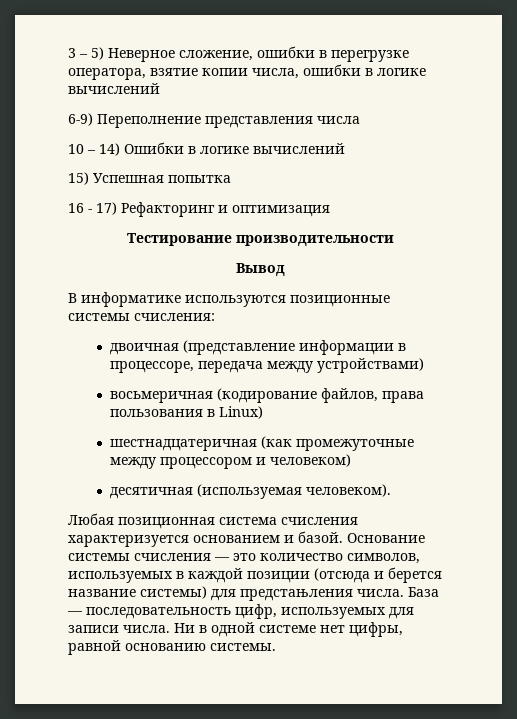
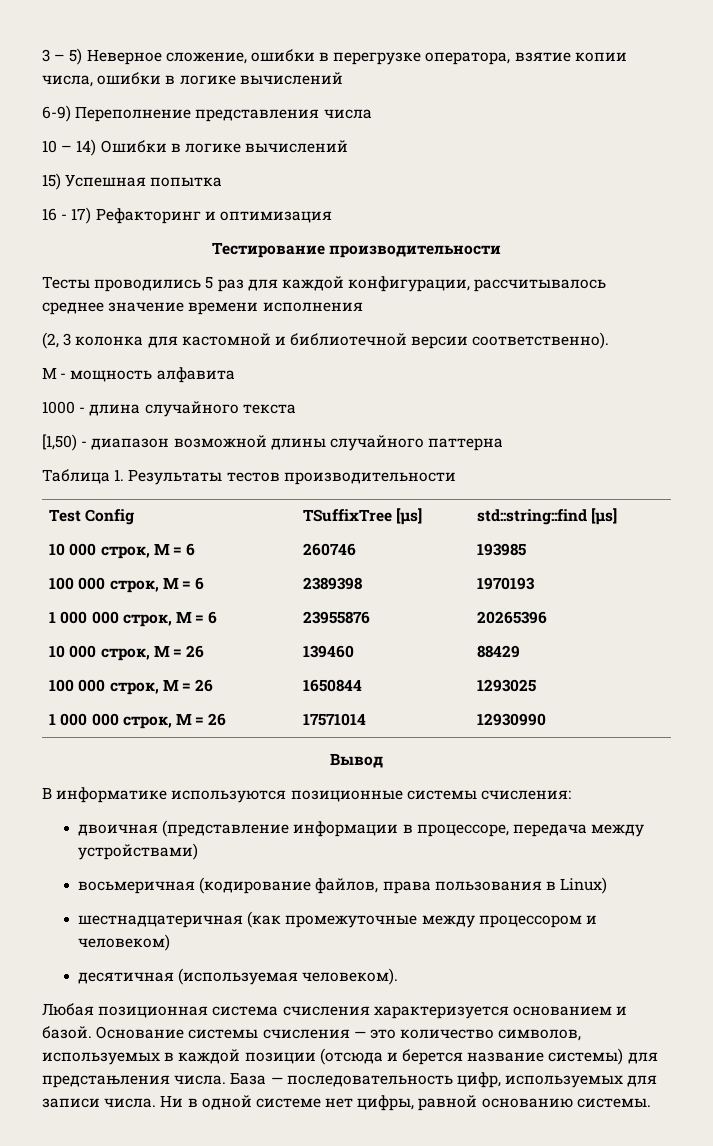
(394, 241) none -> [42,276,607,292] [42,302,363,315] [42,332,610,349] [42,367,235,383] [42,401,296,417] [42,434,504,451] [42,469,456,485] [49,509,135,525] [303,508,423,525] [477,508,618,525] [49,543,196,559] [303,543,357,556] [477,543,527,556] [49,577,205,593] [303,577,363,590] [477,577,536,590] [49,611,218,627] [303,611,371,624] [477,611,548,624] [49,645,205,661] [303,645,355,658] [477,645,521,658] [49,679,214,695] [303,679,363,692] [477,679,537,692] [49,713,227,729] [303,713,367,726] [477,713,547,726] // Тесты проводились 5 раз для каждой конфигурации, рассчитывалось среднее значение времени исполнения // (2, 3 колонка для кастомной и библиотечной версии соответственно). // М - мощность алфавита // 1000 - длина случайного текста // [1,50) - диапазон возможной длины случайного паттерна // Таблица 1. Результаты тестов производительности // Test Config | TSuffixTree [µs] | std::string::find [µs] // 10 000 строк, М = 6 | 260746 | 193985 // 100 000 строк, М = 6 | 2389398 | 1970193 // 1 000 000 строк, М = 6 | 23955876 | 20265396 // 10 000 строк, М = 26 | 139460 | 88429 // 100 000 строк, М = 26 | 1650844 | 1293025 // 1 000 000 строк, М = 26 | 17571014 | 12930990

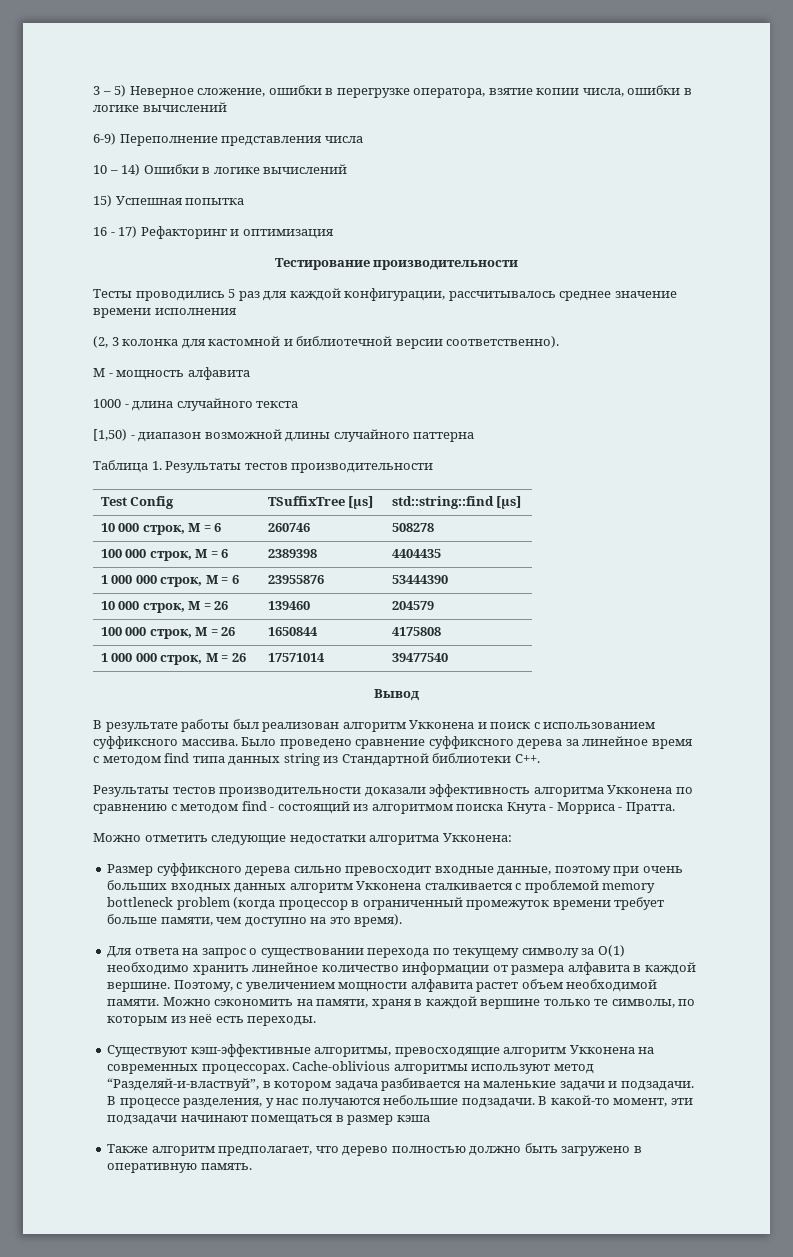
[477,543,527,556] 193985 -> [391,523,434,532] 508278
[477,577,536,590] 1970193 -> [391,549,441,558] 4404435
[477,611,548,624] 20265396 -> [391,575,448,584] 53444390
[477,645,521,658] 88429 -> [391,601,434,610] 204579
[477,679,537,692] 1293025 -> [391,627,441,636] 4175808
[477,713,547,726] 12930990 -> [391,653,448,662] 39477540
[56,787,571,803] [77,820,645,837] [77,843,198,860] [77,877,608,894] [77,911,597,928] [77,934,170,951] [77,968,399,985] [42,1003,628,1019] [42,1026,582,1041] [42,1048,658,1065] [42,1072,658,1088] [42,1095,651,1111] информатике используются позиционные системы счисления: // двоичная (представление информации в процессоре, передача между устройствами) // восьмеричная (кодирование файлов, права пользования в Linux) // шестнадцатеричная (как промежуточные между процессором и человеком) // десятичная (используемая человеком). // Любая позиционная система счисления характеризуется основанием и базой. Основание системы счисления — это количество символов, используемых в каждой позиции (отсюда и берется название системы) для предстањления числа. База — последовательность цифр, используемых для записи числа. Ни в одной системе нет цифры, равной основанию системы. -> [105,719,656,732] [93,736,693,749] [93,753,540,766] [93,784,693,797] [93,801,675,814] [93,833,512,845] [107,863,683,876] [107,880,656,893] [107,897,665,910] [107,914,403,927] [107,945,625,958] [107,962,696,975] [107,979,658,992] [107,996,696,1009] [107,1014,317,1026] [107,1044,655,1057] [107,1061,594,1074] [107,1078,694,1091] [107,1095,693,1108] [107,1115,430,1125] [107,1143,642,1156] [107,1163,252,1173] результате работы был реализован алгоритм Укконена и поиск с использованием суффиксного массива. Было проведено сравнение суффиксного дерева за линейное время с методом find типа данных string из Стандартной библиотеки С++. // Результаты тестов производительности доказали эффективность алгоритма Укконена по сравнению с методом find - состоящий из алгоритмом поиска Кнута - Морриса - Пратта. // Можно отметить следующие недостатки алгоритма Укконена: // Размер суффиксного дерева сильно превосходит входные данные, поэтому при очень больших входных данных алгоритм Укконена сталкивается с проблемой memory bottleneck problem (когда процессор в ограниченный промежуток времени требует больше памяти, чем доступно на это время). // Для ответа на запрос о существовании перехода по текущему символу за O(1) необходимо хранить линейное количество информации от размера алфавита в каждой вершине. Поэтому, с увеличением мощности алфавита растет объем необходимой памяти. Можно сэкономить на памяти, храня в каждой вершине только те символы, по которым из неё есть переходы. // Существуют кэш-эффективные алгоритмы, превосходящие алгоритм Укконена на современных процессорах. Cache-oblivious алгоритмы используют метод “Разделяй-и-властвуй”, в котором задача разбивается на маленькие задачи и подзадачи. В процессе разделения, у нас получаются небольшие подзадачи. В какой-то момент, эти подзадачи начинают помещаться в размер кэша // Также алгоритм предполагает, что дерево полностью должно быть загружено в оперативную память.

